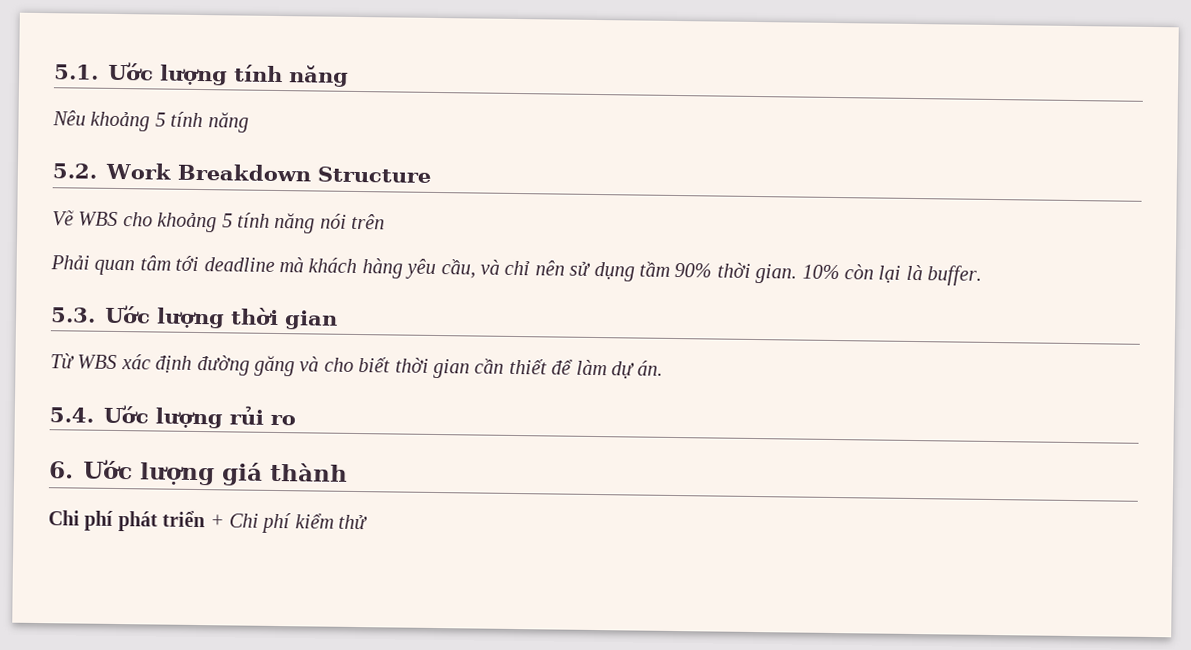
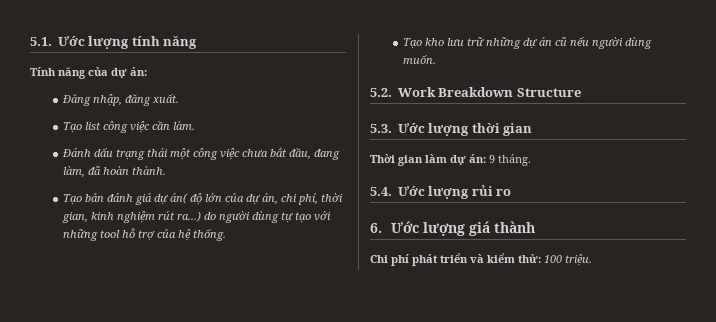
[52,110,249,133] [52,162,431,183] [52,210,386,234] [50,255,983,286] Nêu khoảng 5 tính năng // 5.2. Work Breakdown Structure // Vẽ WBS cho khoảng 5 tính năng nói trên // Phải quan tâm tới deadline mà khách hàng yêu cầu, và chỉ nên sử dụng tầm 90% thời gian. 10% còn lại là buffer. -> [30,67,147,79] [62,94,180,106] [63,121,196,133] [62,147,341,160] [63,166,167,178] [63,193,344,205] [62,211,332,223] [63,228,227,241] [403,37,653,49] [403,55,437,64] [370,87,581,97] Tính năng của dự án: // Đăng nhập, đăng xuất. // Tạo list công việc cần làm. // Đánh dấu trạng thái một công việc chưa bắt đầu, đang làm, đã hoàn thành. // Tạo bản đánh giá dự án( độ lớn của dự án, chi phí, thời gian, kinh nghiệm rút ra...) do người dùng tự tạo với những tool hỗ trợ của hệ thống. // Tạo kho lưu trữ những dự án cũ nếu người dùng muốn. // 5.2. Work Breakdown Structure
[50,353,664,379] Từ WBS xác định đường găng và cho biết thời gian cần thiết để làm dự án. -> [370,154,531,166] Thời gian làm dự án: 9 tháng.
[209,512,369,534] + Chi phí kiểm thử -> [470,253,592,266] và kiểm thử: 100 triệu.

